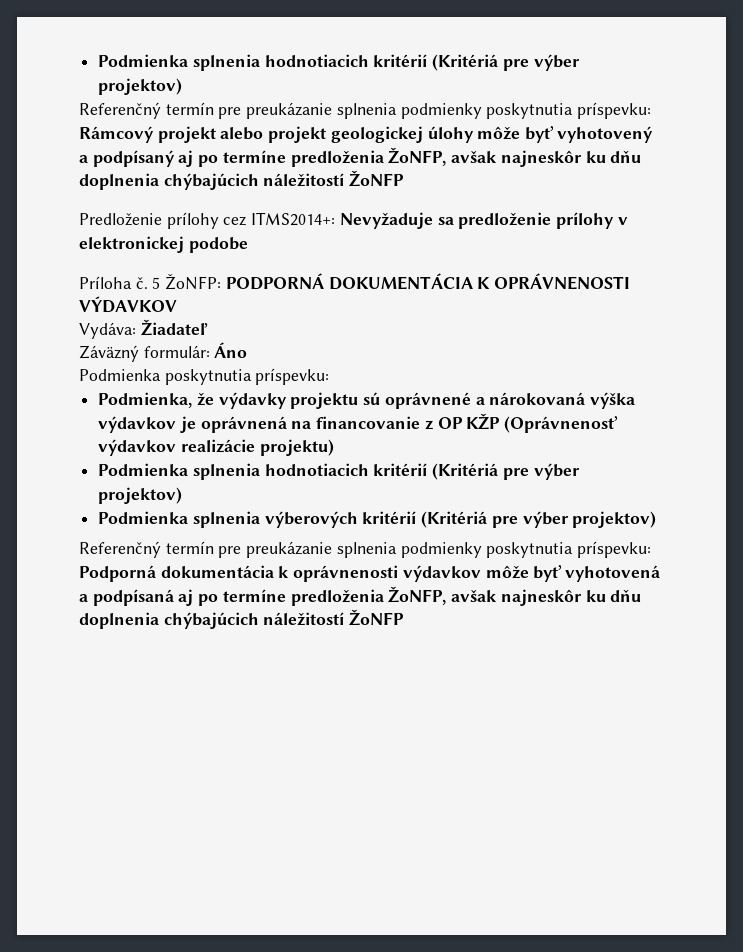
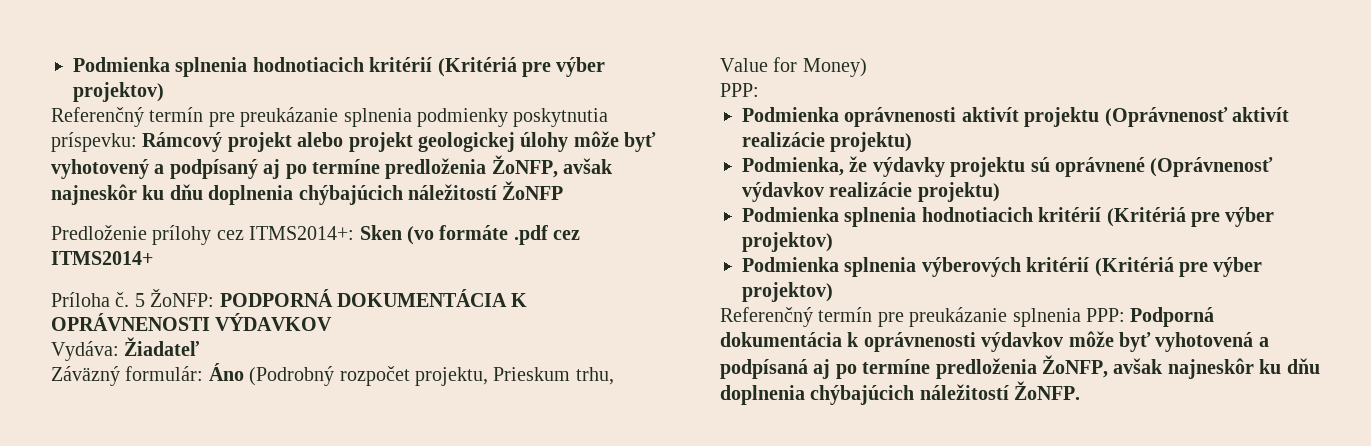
[339,212,628,229] [79,236,248,253] Nevyžaduje sa predloženie prílohy v elektronickej podobe -> [359,225,581,245] [51,251,153,265] Sken (vo formáte .pdf cez ITMS2014+
[79,368,330,385] // Podmienka poskytnutia príspevku: -> [249,366,614,386] [720,57,867,77] [720,83,759,97] [742,107,1289,127] [742,132,913,152] (Podrobný rozpočet projektu, Prieskum trhu, Value for Money) // PPP: // Podmienka oprávnenosti aktivít projektu (Oprávnenosť aktivít realizácie projektu)
[475,392,636,409] [98,413,501,433] a nárokovaná výška výdavkov je oprávnená na financovanie z OP KŽP -> (1145, 167) none
[400,541,652,558] podmienky poskytnutia príspevku: -> [1086,308,1125,322] PPP:
[349,609,405,626] ŽoNFP -> [1014,381,1081,400] ŽoNFP.

